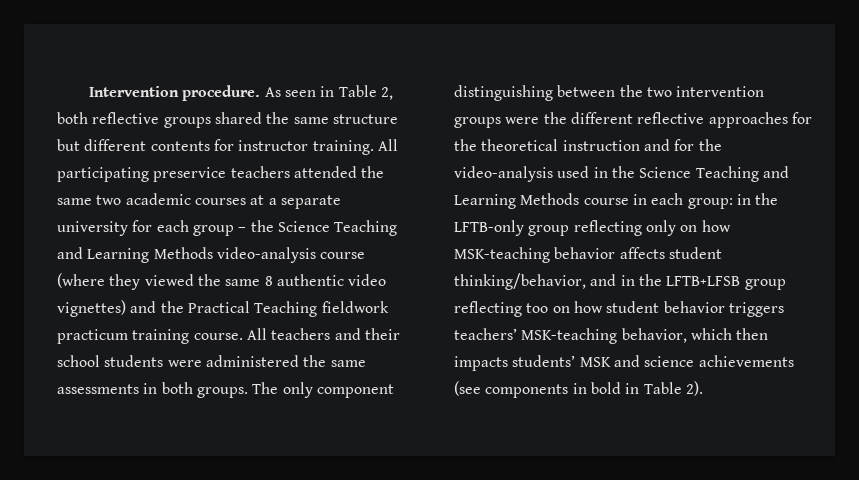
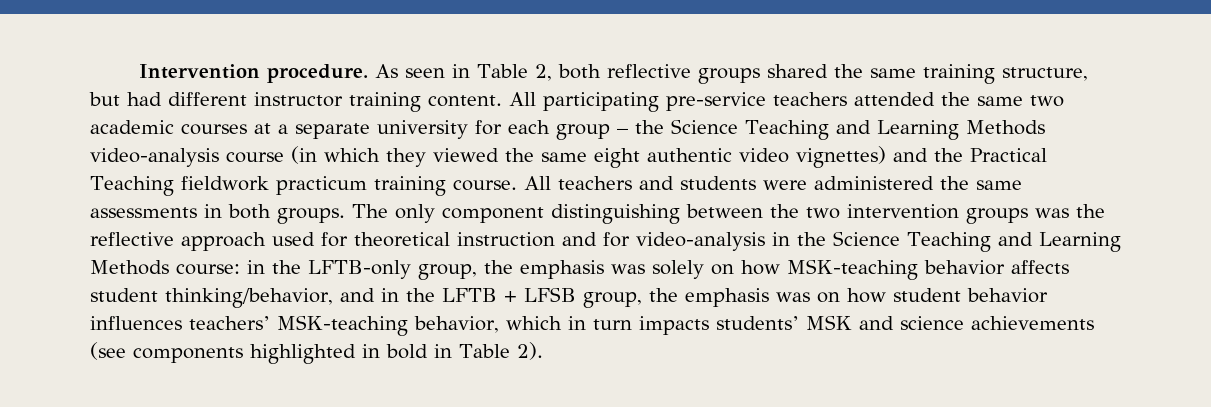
[332,114,398,124] [57,139,374,155] structure but different contents for instructor training. -> [923,64,1089,84] [89,92,502,112] training structure, but had different instructor training content.
[153,167,227,182] preservice -> [666,92,766,111] pre-service
[57,273,105,288] (where -> [291,146,380,164] (in which
[264,276,273,286] 8 -> [594,148,640,168] eight
[364,328,400,340] [57,355,100,367] their school -> (674, 183) none
[505,112,812,128] [454,139,477,151] were the different reflective approaches for the -> [1035,204,1105,218] [90,232,348,251] was the reflective approach used for
[698,139,722,151] [454,166,590,182] the video-analysis used -> [636,232,765,251] video-analysis
[583,193,779,209] [454,220,676,236] course in each group: in the LFTB-only group reflecting only -> [176,260,704,280] course: in the LFTB-only group, the emphasis was solely
[666,276,786,290] [454,301,549,317] LFTB+LFSB group reflecting too -> [441,287,810,308] LFTB + LFSB group, the emphasis was
[728,302,784,317] triggers -> [90,316,182,330] influences
[736,328,769,340] then -> [567,316,632,330] in turn
(569, 391) none -> [250,344,356,364] highlighted

